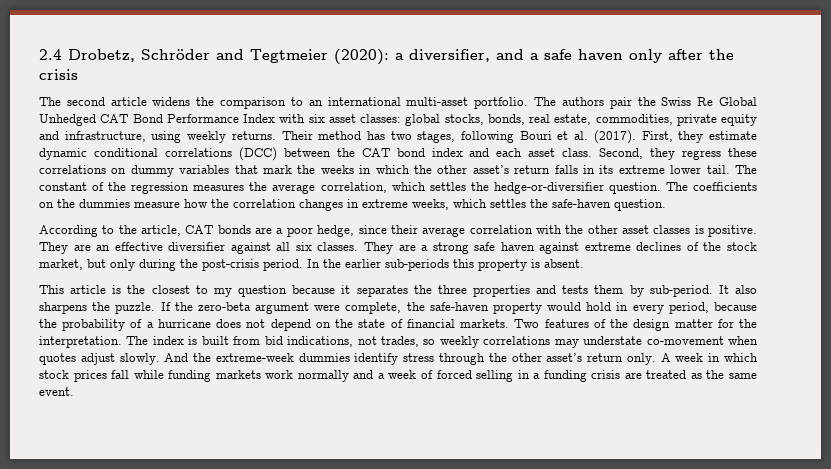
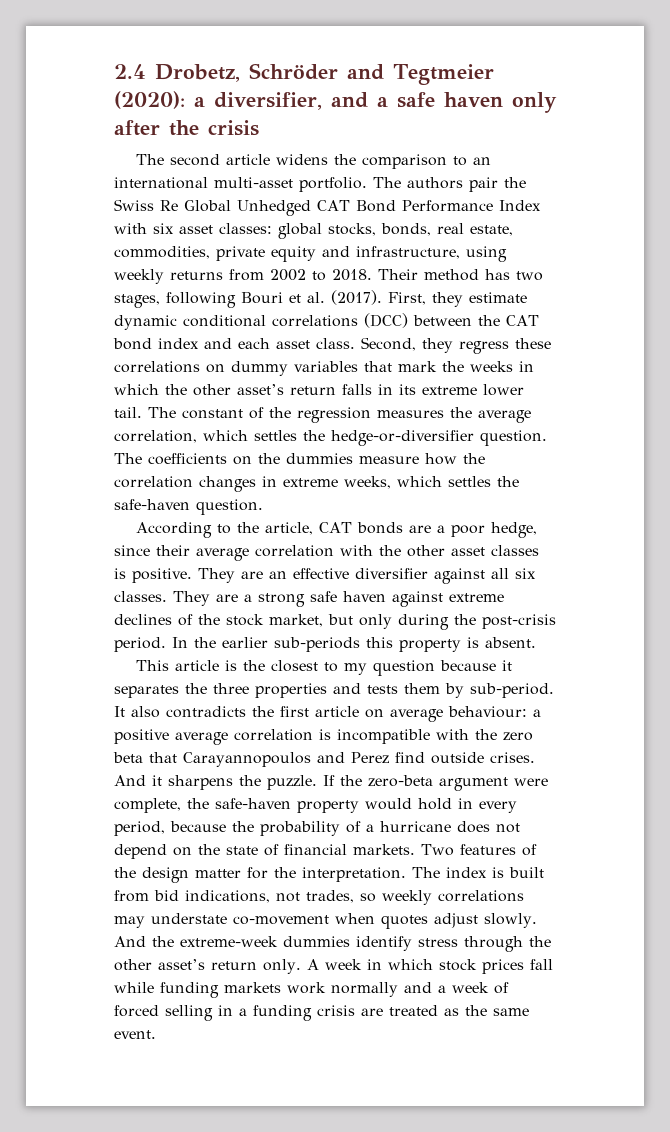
[231,131,276,140] returns. -> [170,269,372,281] returns from 2002 to 2018.
(757, 289) none -> [166,706,541,722] [114,729,533,745] [113,752,535,767] [114,775,162,786] contradicts the first article on average behaviour: a positive average correlation is incompatible with the zero beta that Carayannopoulos and Perez find outside crises. And it

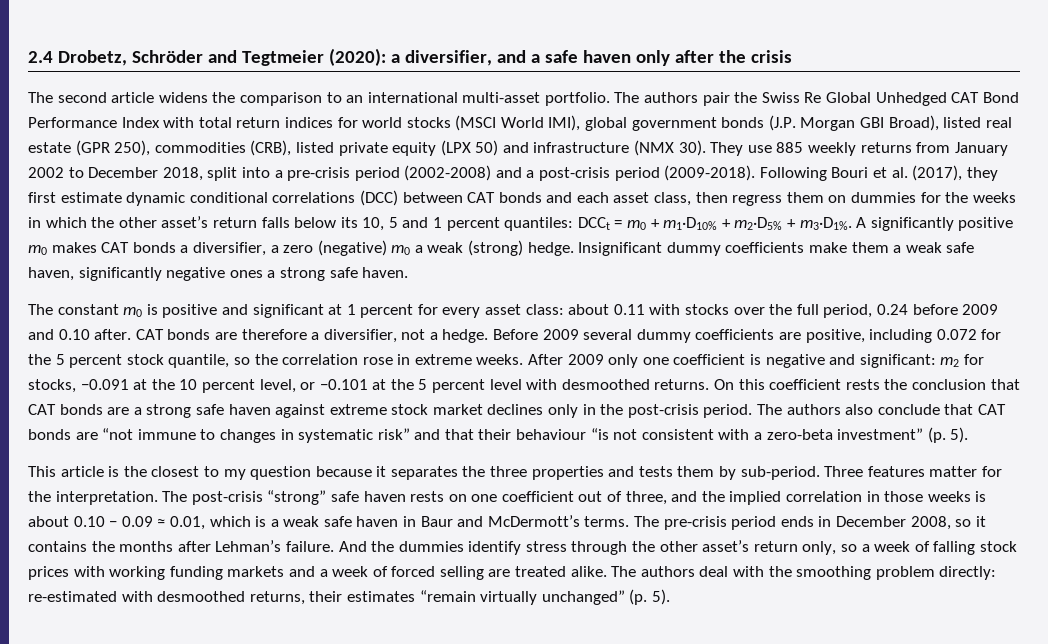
[153,223,513,239] [114,246,507,262] six asset classes: global stocks, bonds, real estate, commodities, private equity and infrastructure, using -> [198,115,1012,131] [28,140,804,156] total return indices for world stocks (MSCI World IMI), global government bonds (J.P. Morgan GBI Broad), listed real estate (GPR 250), commodities (CRB), listed private equity (LPX 50) and infrastructure (NMX 30). They use 885
(264, 275) none -> [954,142,1008,156] January
[332,269,543,281] [114,290,463,308] 2018. Their method has two stages, following Bouri et al. (2017). First, they -> [88,165,998,181] [28,192,56,203] December 2018, split into a pre-crisis period (2002-2008) and a post-crisis period (2009-2018). Following Bouri et al. (2017), they first
[478,315,539,326] [113,337,551,354] [114,361,437,376] the CAT bond index and each asset class. Second, they regress these correlations on dummy variables that mark -> [467,192,941,206] CAT bonds and each asset class, then regress them on dummies for
[378,384,524,396] [114,407,531,423] [114,430,547,446] [114,453,485,465] [114,476,519,492] [114,499,263,515] [136,522,538,538] [114,545,539,561] [114,568,536,584] [114,591,210,606] in its extreme lower tail. The constant of the regression measures the average correlation, which settles the hedge-or-diversifier question. The coefficients on the dummies measure how the correlation changes in extreme weeks, which settles the safe-haven question. // According to the article, CAT bonds are a poor hedge, since their average correlation with the other asset classes is positive. They are an effective diversifier against all six classes. They -> [294,217,1014,231] [28,240,975,256] [28,267,409,281] [28,304,999,318] [28,329,1002,343] [28,354,984,368] [28,379,1020,393] [28,404,103,415] below its 10, 5 and 1 percent quantiles: DCCt = m0 + m1·D10% + m2·D5% + m3·D1%. A significantly positive m0 makes CAT bonds a diversifier, a zero (negative) m0 a weak (strong) hedge. Insignificant dummy coefficients make them a weak safe haven, significantly negative ones a strong safe haven. // The constant m0 is positive and significant at 1 percent for every asset class: about 0.11 with stocks over the full period, 0.24 before 2009 and 0.10 after. CAT bonds are therefore a diversifier, not a hedge. Before 2009 several dummy coefficients are positive, including 0.072 for the 5 percent stock quantile, so the correlation rose in extreme weeks. After 2009 only one coefficient is negative and significant: m2 for stocks, −0.091 at the 10 percent level, or −0.101 at the 5 percent level with desmoothed returns. On this coefficient rests the conclusion that CAT bonds
[114,614,556,630] [114,637,536,652] declines of the stock market, but only during the post-crisis period. In the earlier sub-periods this property is absent. -> [391,404,1006,418] [28,427,969,443] stock market declines only in the post-crisis period. The authors also conclude that CAT bonds are “not immune to changes in systematic risk” and that their behaviour “is not consistent with a zero-beta investment” (p. 5).
[114,706,541,722] [114,729,533,745] [113,752,535,767] [114,775,548,791] [114,798,517,813] [114,821,520,836] [114,844,537,859] [114,867,189,883] It also contradicts the first article on average behaviour: a positive average correlation is incompatible with the zero beta that Carayannopoulos and Perez find outside crises. And it sharpens the puzzle. If the zero-beta argument were complete, the safe-haven property would hold in every period, because the probability of a hurricane does not depend on the state of financial markets. Two features of the design -> [824,466,925,477] Three features
[446,867,544,878] [114,890,524,905] [114,913,537,929] index is built from bid indications, not trades, so weekly correlations may understate co-movement when quotes adjust slowly. -> [191,490,987,505] [28,515,986,530] [28,540,334,552] post-crisis “strong” safe haven rests on one coefficient out of three, and the implied correlation in those weeks is about 0.10 − 0.09 ≈ 0.01, which is a weak safe haven in Baur and McDermott’s terms. The pre-crisis period ends in December 2008, so it contains the months after Lehman’s failure.
[180,936,278,947] extreme-week -> (395, 546) none
[263,959,553,974] [114,982,398,998] only. A week in which stock prices fall while funding markets work normally -> [802,541,1017,555] [28,566,285,580] only, so a week of falling stock prices with working funding markets
[218,1005,529,1021] [114,1030,156,1039] in a funding crisis are treated as the same event. -> [488,566,997,580] [28,589,670,605] are treated alike. The authors deal with the smoothing problem directly: re-estimated with desmoothed returns, their estimates “remain virtually unchanged” (p. 5).

